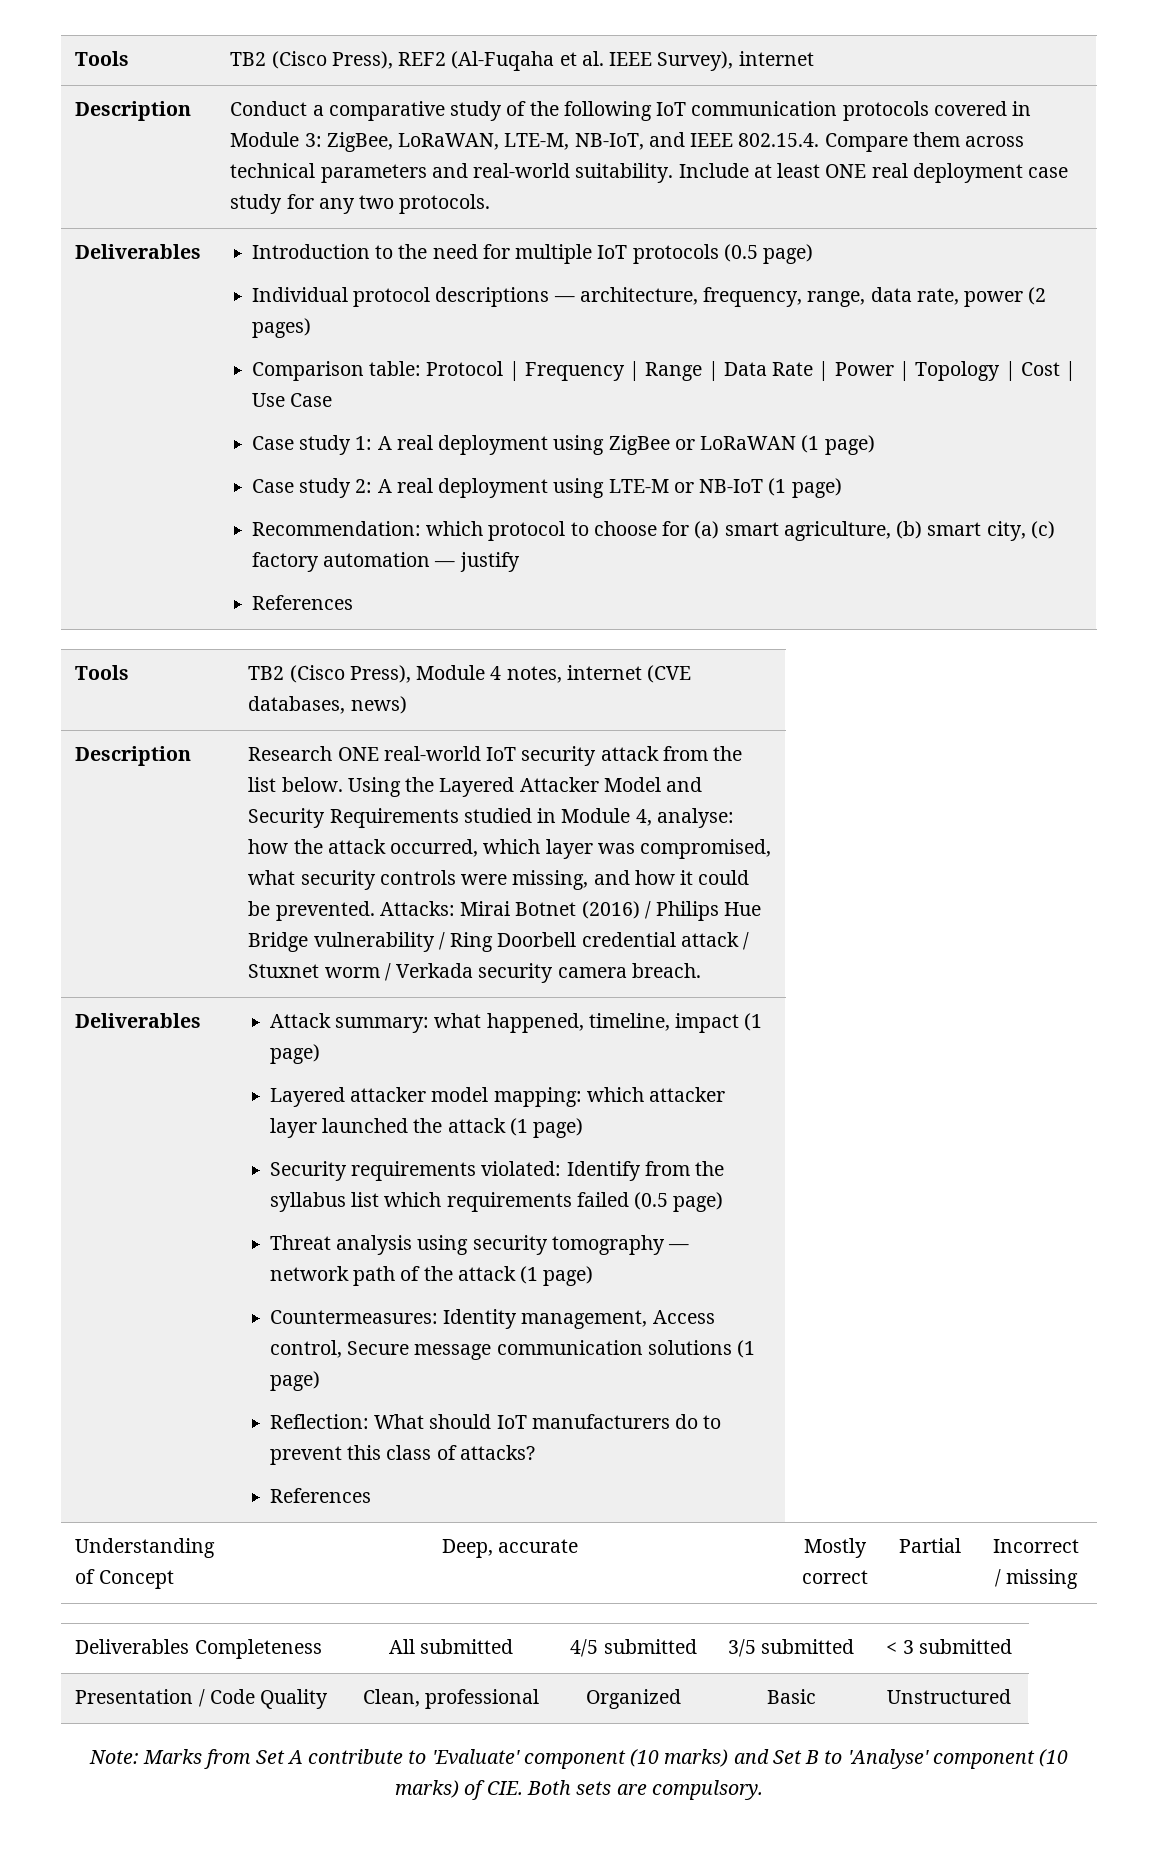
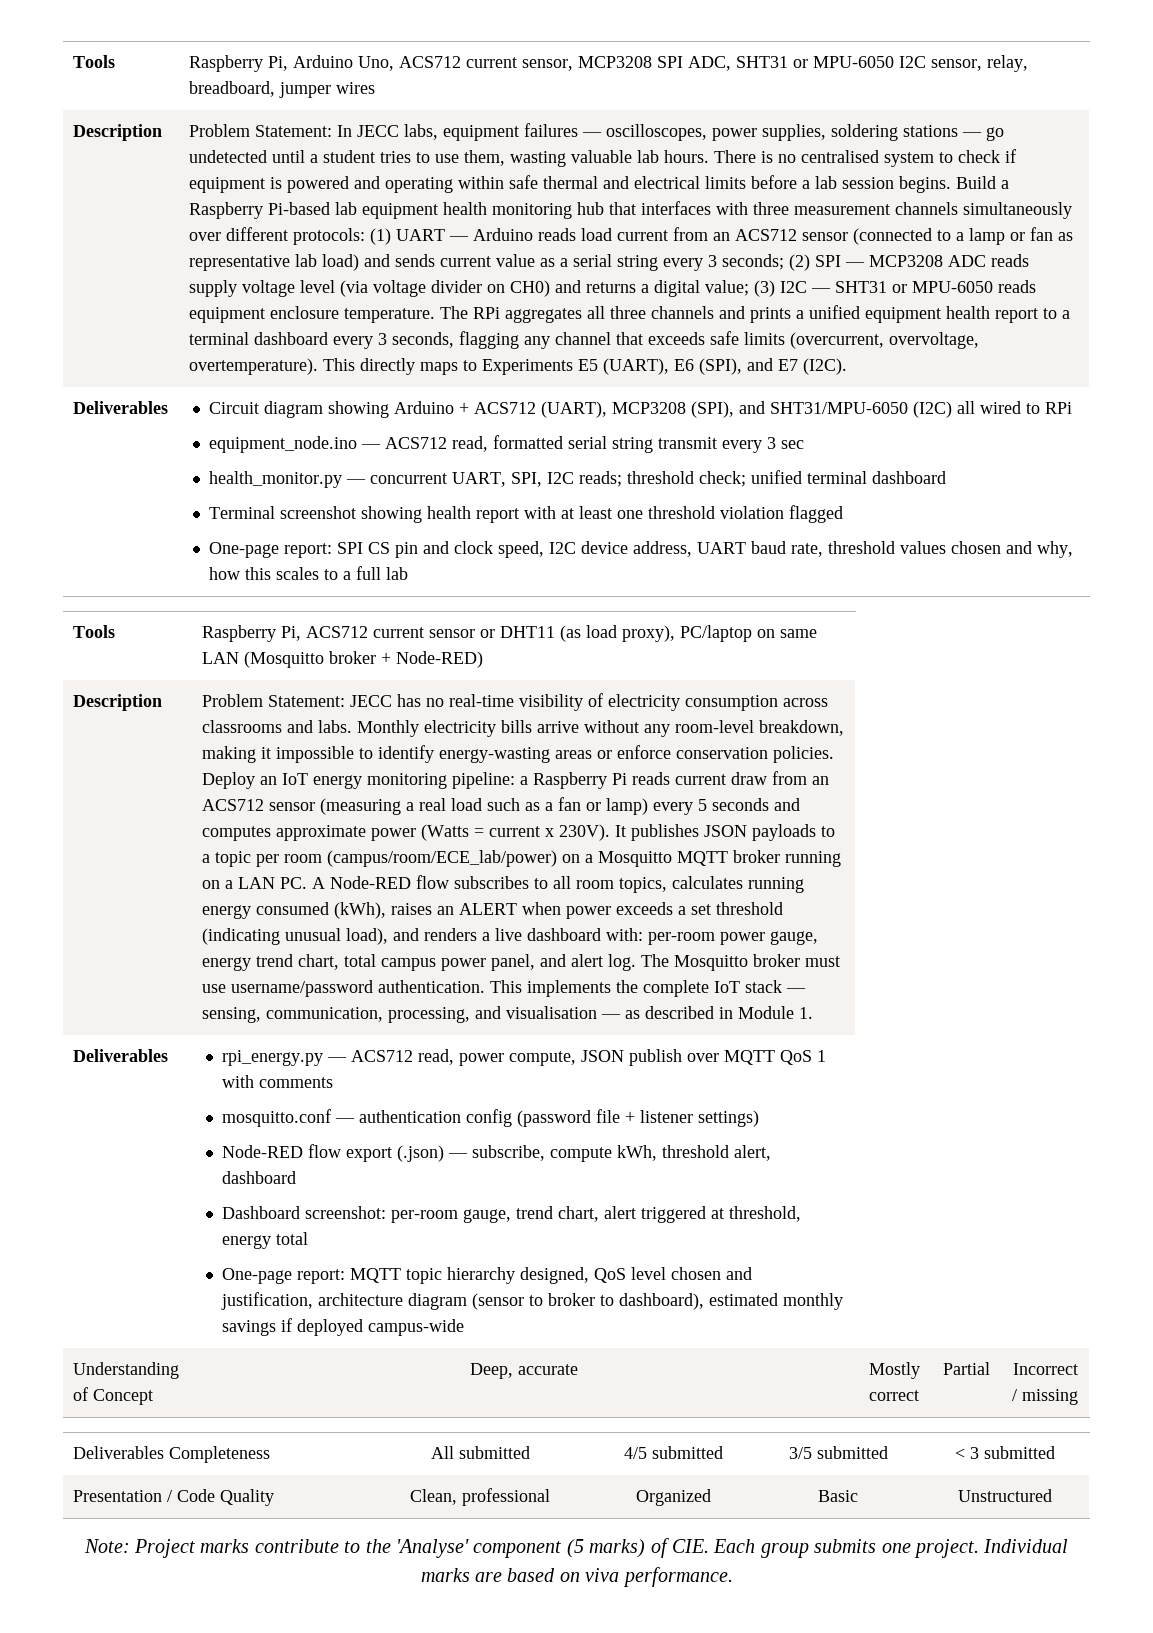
[75,51,130,66] [230,51,814,71] [75,101,192,121] [230,101,1032,121] [230,132,1025,152] [230,163,1069,183] [230,194,491,214] [75,244,202,259] [251,244,814,264] [251,287,1047,307] [251,318,311,338] [251,361,1077,381] [251,393,333,407] [251,435,875,455] [251,478,842,498] [251,521,1055,541] [251,552,520,572] [251,595,353,610] [75,665,130,680] [248,665,692,683] [248,696,407,714] [75,746,192,766] [248,746,743,766] [248,777,703,797] [248,808,734,828] [248,839,772,859] [248,870,750,890] [248,901,762,921] [248,932,750,952] [248,963,701,983] [75,1013,202,1028] [269,1013,763,1033] [269,1044,320,1064] [269,1087,726,1107] [269,1118,584,1138] [269,1161,725,1181] [269,1192,724,1212] [269,1235,690,1255] [269,1266,594,1286] [269,1309,715,1329] [269,1340,756,1360] [269,1371,320,1391] [269,1414,722,1429] [269,1445,535,1465] [269,1488,371,1503] Tools | TB2 (Cisco Press), REF2 (Al-Fuqaha et al. IEEE Survey), internet // Description | Conduct a comparative study of the following IoT communication protocols covered in Module 3: ZigBee, LoRaWAN, LTE-M, NB-IoT, and IEEE 802.15.4. Compare them across technical parameters and real-world suitability. Include at least ONE real deployment case study for any two protocols. // Deliverables | Introduction to the need for multiple IoT protocols (0.5 page) // Individual protocol descriptions — architecture, frequency, range, data rate, power (2 pages) // Comparison table: Protocol | Frequency | Range | Data Rate | Power | Topology | Cost | Use Case // Case study 1: A real deployment using ZigBee or LoRaWAN (1 page) // Case study 2: A real deployment using LTE-M or NB-IoT (1 page) // Recommendation: which protocol to choose for (a) smart agriculture, (b) smart city, (c) factory automation — justify // References // Tools | TB2 (Cisco Press), Module 4 notes, internet (CVE databases, news) // Description | Research ONE real-world IoT security attack from the list below. Using the Layered Attacker Model and Security Requirements studied in Module 4, analyse: how the attack occurred, which layer was compromised, what security controls were missing, and how it could be prevented. Attacks: Mirai Botnet (2016) / Philips Hue Bridge vulnerability / Ring Doorbell credential attack / Stuxnet worm / Verkada security camera breach. // Deliverables | Attack summary: what happened, timeline, impact (1 page) // Layered attacker model mapping: which attacker layer launched the attack (1 page) // Security requirements violated: Identify from the syllabus list which requirements failed (0.5 page) // Threat analysis using security tomography — network path of the attack (1 page) // Countermeasures: Identity management, Access control, Secure message communication solutions (1 page) // Reflection: What should IoT manufacturers do to prevent this class of attacks? // References -> [73,55,116,68] [189,55,1029,72] [189,81,376,98] [73,124,163,141] [189,123,1005,141] [189,149,1017,167] [189,175,1010,193] [189,201,1073,219] [189,227,1074,245] [189,254,1030,271] [189,280,1037,297] [189,305,1071,323] [189,331,980,349] [189,358,848,375] [73,401,169,414] [209,401,1073,418] [209,435,805,453] [209,470,947,488] [209,505,844,523] [209,541,1074,558] [209,566,409,580] [73,625,116,638] [202,625,818,642] [202,651,484,668] [73,694,163,711] [202,693,829,711] [202,720,845,737] [202,745,835,763] [202,771,830,789] [202,797,801,815] [202,824,836,841] [202,850,842,867] [202,875,805,893] [202,902,784,919] [202,928,819,945] [202,954,841,971] [202,980,807,997] [202,1006,814,1023] [73,1049,169,1062] [222,1049,827,1066] [222,1075,334,1088] [222,1109,760,1127] [222,1144,772,1162] [222,1171,297,1184] [222,1206,802,1223] [222,1232,309,1249] [222,1267,753,1284] [221,1292,844,1310] [222,1318,465,1336] Tools | Raspberry Pi, Arduino Uno, ACS712 current sensor, MCP3208 SPI ADC, SHT31 or MPU-6050 I2C sensor, relay, breadboard, jumper wires // Description | Problem Statement: In JECC labs, equipment failures — oscilloscopes, power supplies, soldering stations — go undetected until a student tries to use them, wasting valuable lab hours. There is no centralised system to check if equipment is powered and operating within safe thermal and electrical limits before a lab session begins. Build a Raspberry Pi-based lab equipment health monitoring hub that interfaces with three measurement channels simultaneously over different protocols: (1) UART — Arduino reads load current from an ACS712 sensor (connected to a lamp or fan as representative lab load) and sends current value as a serial string every 3 seconds; (2) SPI — MCP3208 ADC reads supply voltage level (via voltage divider on CH0) and returns a digital value; (3) I2C — SHT31 or MPU-6050 reads equipment enclosure temperature. The RPi aggregates all three channels and prints a unified equipment health report to a terminal dashboard every 3 seconds, flagging any channel that exceeds safe limits (overcurrent, overvoltage, overtemperature). This directly maps to Experiments E5 (UART), E6 (SPI), and E7 (I2C). // Deliverables | Circuit diagram showing Arduino + ACS712 (UART), MCP3208 (SPI), and SHT31/MPU-6050 (I2C) all wired to RPi // equipment_node.ino — ACS712 read, formatted serial string transmit every 3 sec // health_monitor.py — concurrent UART, SPI, I2C reads; threshold check; unified terminal dashboard // Terminal screenshot showing health report with at least one threshold violation flagged // One-page report: SPI CS pin and clock speed, I2C device address, UART baud rate, threshold values chosen and why, how this scales to a full lab // Tools | Raspberry Pi, ACS712 current sensor or DHT11 (as load proxy), PC/laptop on same LAN (Mosquitto broker + Node-RED) // Description | Problem Statement: JECC has no real-time visibility of electricity consumption across classrooms and labs. Monthly electricity bills arrive without any room-level breakdown, making it impossible to identify energy-wasting areas or enforce conservation policies. Deploy an IoT energy monitoring pipeline: a Raspberry Pi reads current draw from an ACS712 sensor (measuring a real load such as a fan or lamp) every 5 seconds and computes approximate power (Watts = current x 230V). It publishes JSON payloads to a topic per room (campus/room/ECE_lab/power) on a Mosquitto MQTT broker running on a LAN PC. A Node-RED flow subscribes to all room topics, calculates running energy consumed (kWh), raises an ALERT when power exceeds a set threshold (indicating unusual load), and renders a live dashboard with: per-room power gauge, energy trend chart, total campus power panel, and alert log. The Mosquitto broker must use username/password authentication. This implements the complete IoT stack — sensing, communication, processing, and visualisation — as described in Module 1. // Deliverables | rpi_energy.py — ACS712 read, power compute, JSON publish over MQTT QoS 1 with comments // mosquitto.conf — authentication config (password file + listener settings) // Node-RED flow export (.json) — subscribe, compute kWh, threshold alert, dashboard // Dashboard screenshot: per-room gauge, trend chart, alert triggered at threshold, energy total // One-page report: MQTT topic hierarchy designed, QoS level chosen and justification, architecture diagram (sensor to broker to dashboard), estimated monthly savings if deployed campus-wide
[143,1749,843,1769] Marks from Set A contribute to 'Evaluate' component (10 marks) and Set B to -> [133,1539,391,1558] Project marks contribute to the
[1039,1749,1069,1767] (10 -> [566,1539,584,1558] (5
[527,1780,763,1800] Both sets are compulsory. -> [713,1539,1069,1558] [420,1567,733,1587] Each group submits one project. Individual marks are based on viva performance.

